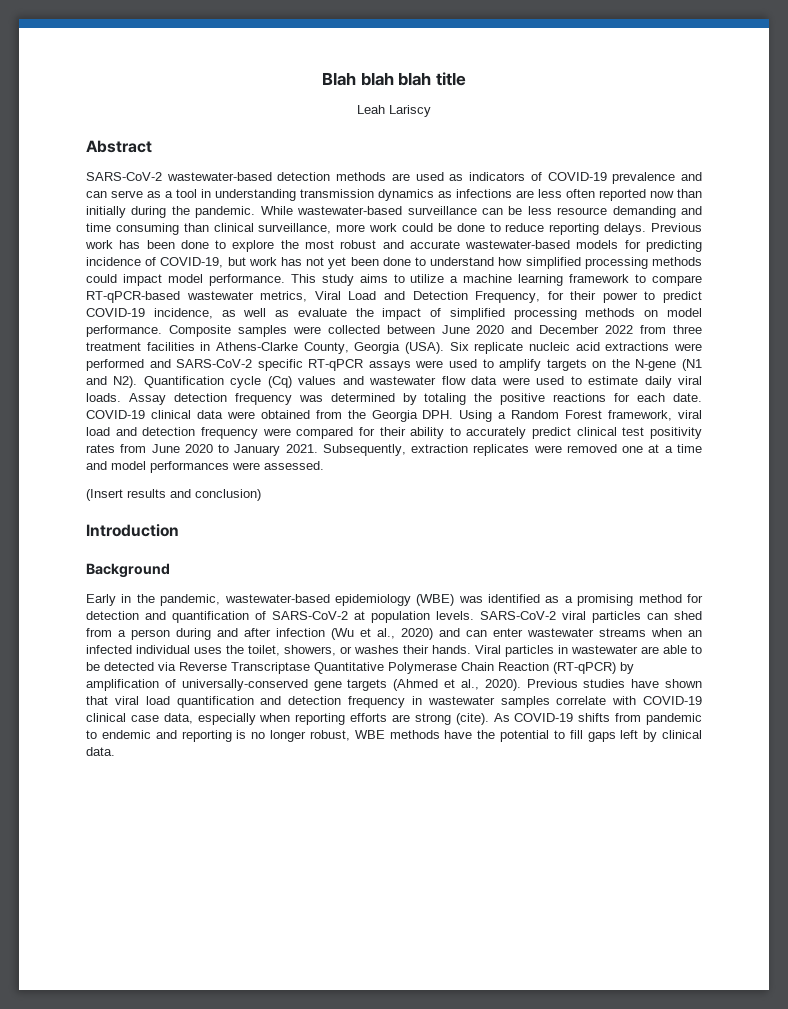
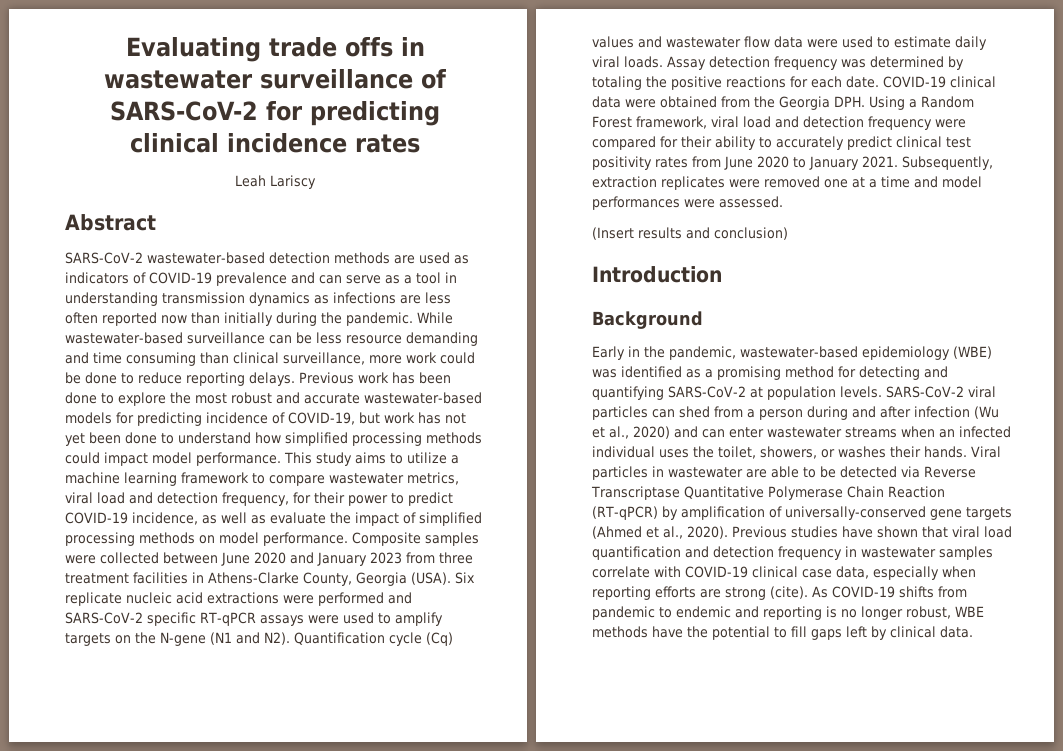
[322,72,466,86] Blah blah blah title -> [125,37,425,62] [104,69,446,89] [109,101,441,126] [130,133,420,153] Evaluating trade offs in wastewater surveillance of SARS-CoV-2 for predicting clinical incidence rates
[86,291,180,303] RT-qPCR-based -> (325, 480) none
[314,291,541,303] Viral Load and Detection Frequency, -> [65,492,289,506] viral load and detection frequency,
[539,325,634,334] December 2022 -> [317,552,402,566] January 2023
[86,611,266,623] detection and quantification of -> [859,366,948,380] [592,386,664,400] detecting and quantifying

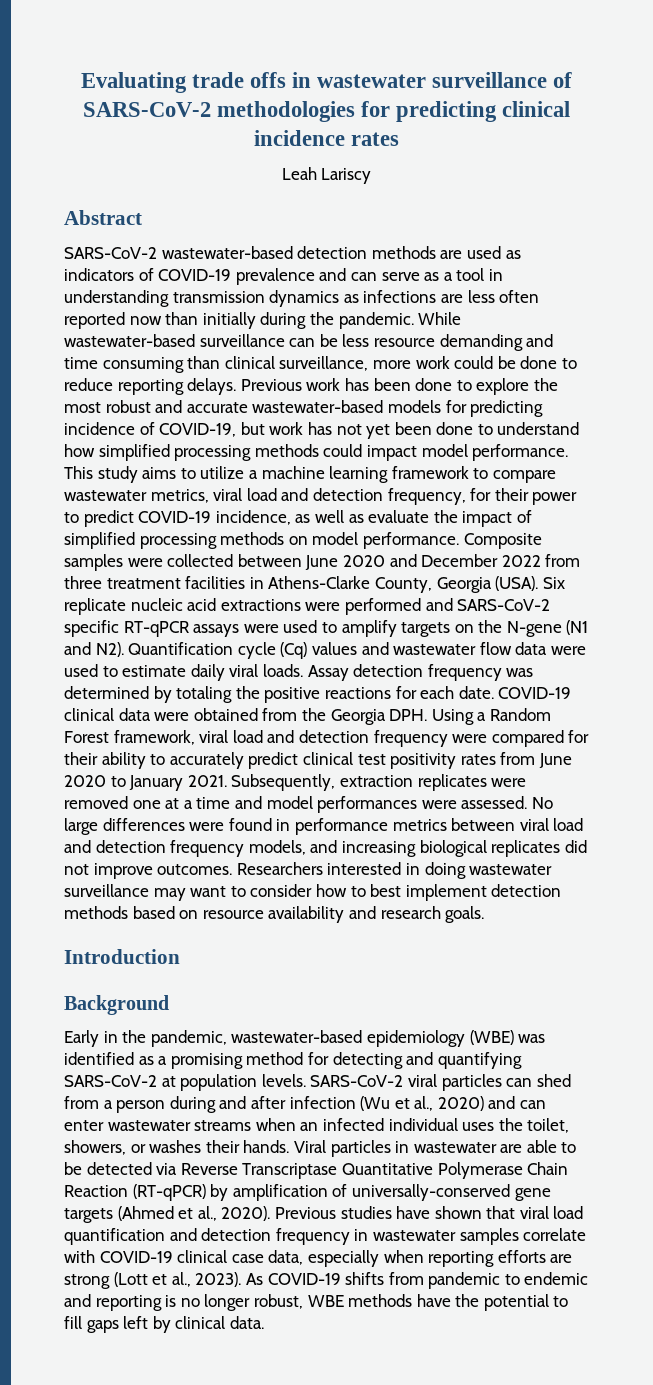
(259, 111) none -> [216,101,355,122] methodologies
[317,552,402,566] January 2023 -> [421,554,541,567] December 2022
[592,227,788,240] // (Insert results and conclusion) -> [531,797,553,809] [64,818,584,835] [64,840,587,857] [64,862,553,879] [64,884,562,901] [64,906,485,923] No large differences were found in performance metrics between viral load and detection frequency models, and increasing biological replicates did not improve outcomes. Researchers interested in doing wastewater surveillance may want to consider how to best implement detection methods based on resource availability and research goals.
[770,586,808,599] (cite). -> [113,1272,242,1287] (Lott et al., 2023).

